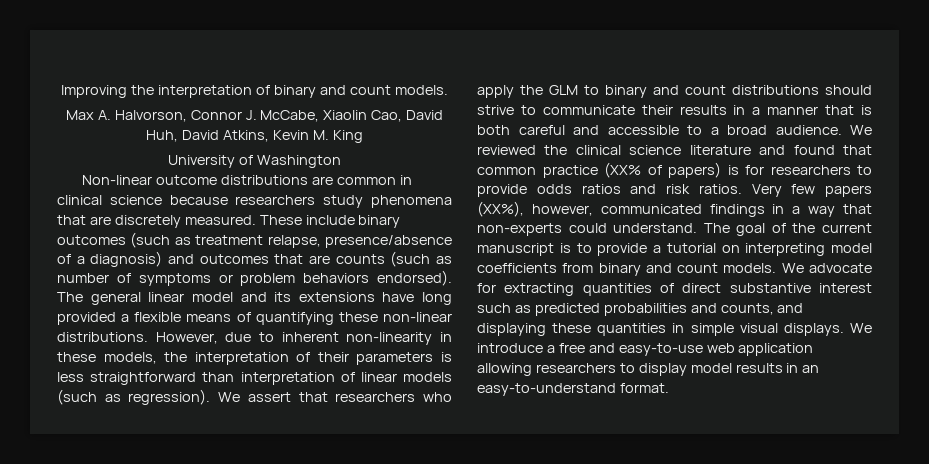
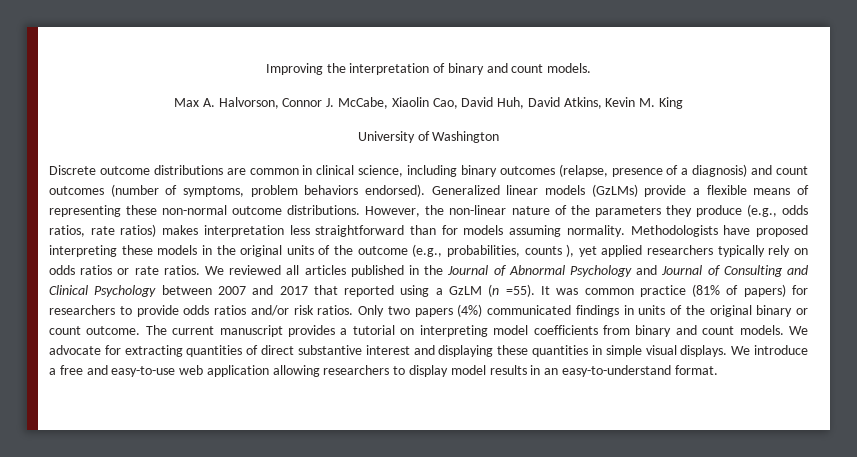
[82,175,153,185] Non-linear -> [49,165,96,175] Discrete
[109,195,453,208] [57,215,401,228] [57,232,452,248] [57,251,453,267] [57,270,452,286] [57,292,452,305] [57,312,452,325] [57,332,452,345] [57,352,452,365] [57,372,453,385] [57,389,452,405] [477,85,872,98] [477,105,873,115] [477,125,872,135] [477,145,873,155] science because researchers study phenomena that are discretely measured. These include binary outcomes (such as treatment relapse, presence/absence of a diagnosis) and outcomes that are counts (such as number of symptoms or problem behaviors endorsed). The general linear model and its extensions have long provided a flexible means of quantifying these non-linear distributions. However, due to inherent non-linearity in these models, the interpretation of their parameters is less straightforward than interpretation of linear models (such as regression). We assert that researchers who apply the GLM to binary and count distributions should strive to communicate their results in a manner that is both careful and accessible to a broad audience. We reviewed the clinical science literature and found that -> [358,164,808,177] [49,184,809,197] [49,204,809,217] [49,224,808,237] [49,244,809,257] [49,265,809,277] [49,284,579,297] science, including binary outcomes (relapse, presence of a diagnosis) and count outcomes (number of symptoms, problem behaviors endorsed). Generalized linear models (GzLMs) provide a flexible means of representing these non-normal outcome distributions. However, the non-linear nature of the parameters they produce (e.g., odds ratios, rate ratios) makes interpretation less straightforward than for models assuming normality. Methodologists have proposed interpreting these models in the original units of the outcome (e.g., probabilities, counts ), yet applied researchers typically rely on odds ratios or rate ratios. We reviewed all articles published in the Journal of Abnormal Psychology and Journal of Consulting and Clinical Psychology between 2007 and 2017 that reported using a GzLM (n =55). It was
[604,162,641,178] (XX% -> [692,284,721,297] (81%
[727,165,739,175] is -> (786, 290) none
[630,184,657,194] and -> [250,305,289,316] and/or
[751,184,872,197] [477,201,872,217] [477,223,872,236] [477,243,648,256] Very few papers (XX%), however, communicated findings in a way that non-experts could understand. The goal of the current manuscript is to provide -> [358,304,808,317] [49,325,336,337] Only two papers (4%) communicated findings in units of the original binary or count outcome. The current manuscript provides
[477,303,774,316] such as predicted probabilities and counts, -> (410, 350) none

